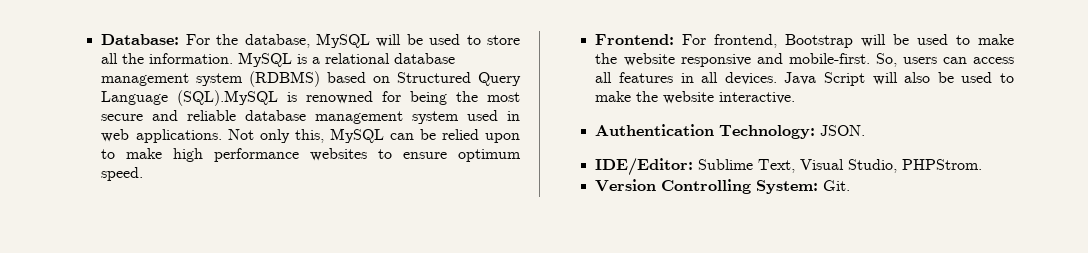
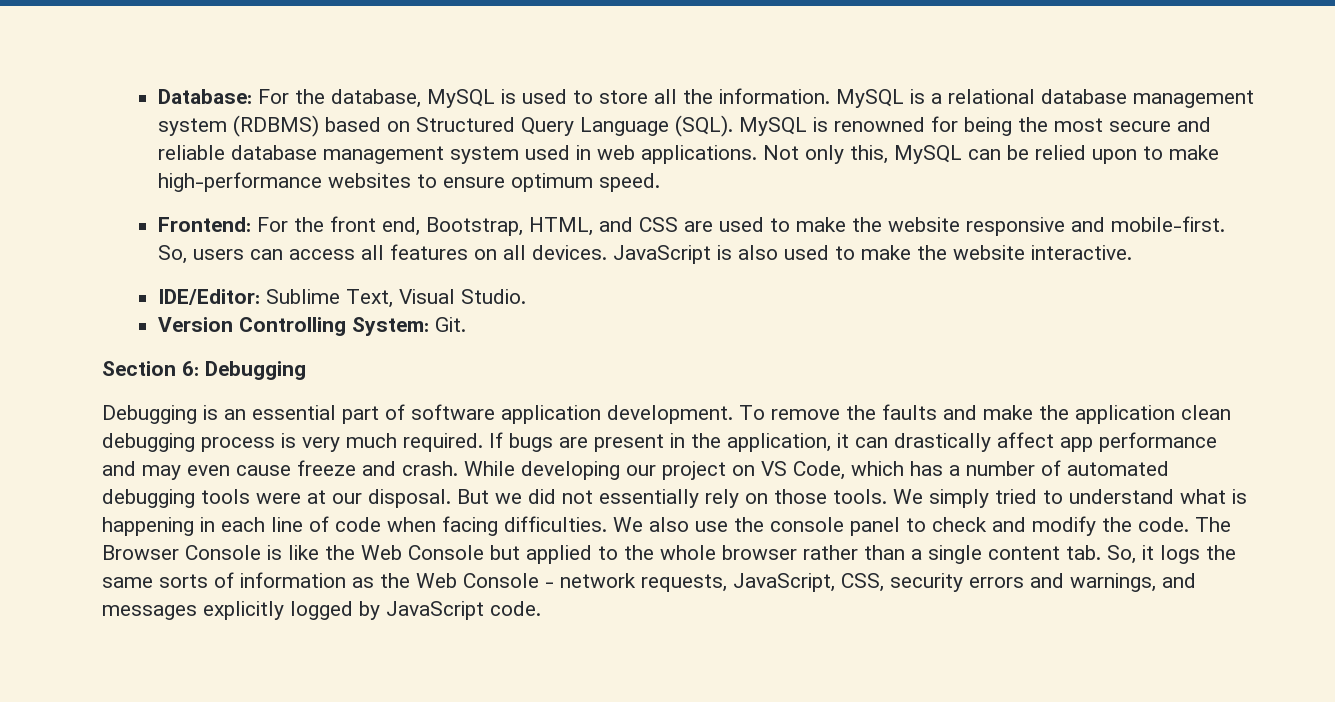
[376,34,423,47] will be -> [500,89,516,104] is
[177,90,279,106] (SQL).MySQL -> [674,115,807,137] (SQL). MySQL
[173,148,300,162] high performance -> [157,172,322,192] high-performance
[714,34,910,48] frontend, Bootstrap will be -> [293,216,713,236] the front end, Bootstrap, HTML, and CSS are
[680,73,694,83] in -> [473,249,497,260] on
[784,72,954,86] Java Script will also be -> [612,245,778,264] JavaScript is also
[595,124,866,139] // Authentication Technology: JSON. -> (1132, 252) none
[848,159,983,173] Studio, PHPStrom. -> [460,289,526,304] Studio.
(851, 185) none -> [102,361,306,380] [102,404,1231,424] [102,432,1217,452] [102,460,1169,480] [102,489,1247,508] [102,516,1231,536] [102,545,1236,564] [102,572,1196,592] [102,601,541,620] // Section 6: Debugging // Debugging is an essential part of software application development. To remove the faults and make the application clean debugging process is very much required. If bugs are present in the application, it can drastically affect app performance and may even cause freeze and crash. While developing our project on VS Code, which has a number of automated debugging tools were at our disposal. But we did not essentially rely on those tools. We simply tried to understand what is happening in each line of code when facing difficulties. We also use the console panel to check and modify the code. The Browser Console is like the Web Console but applied to the whole browser rather than a single content tab. So, it logs the same sorts of information as the Web Console - network requests, JavaScript, CSS, security errors and warnings, and messages explicitly logged by JavaScript code.

